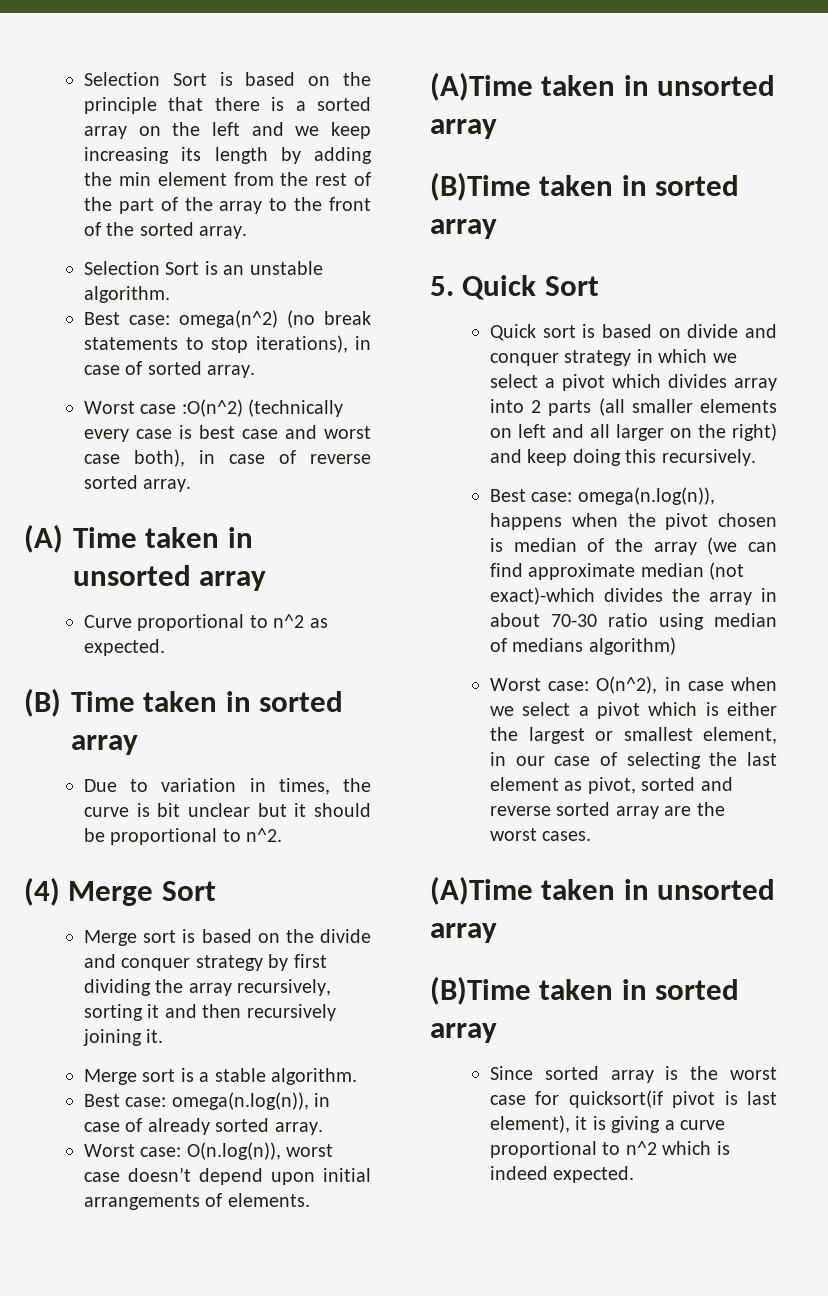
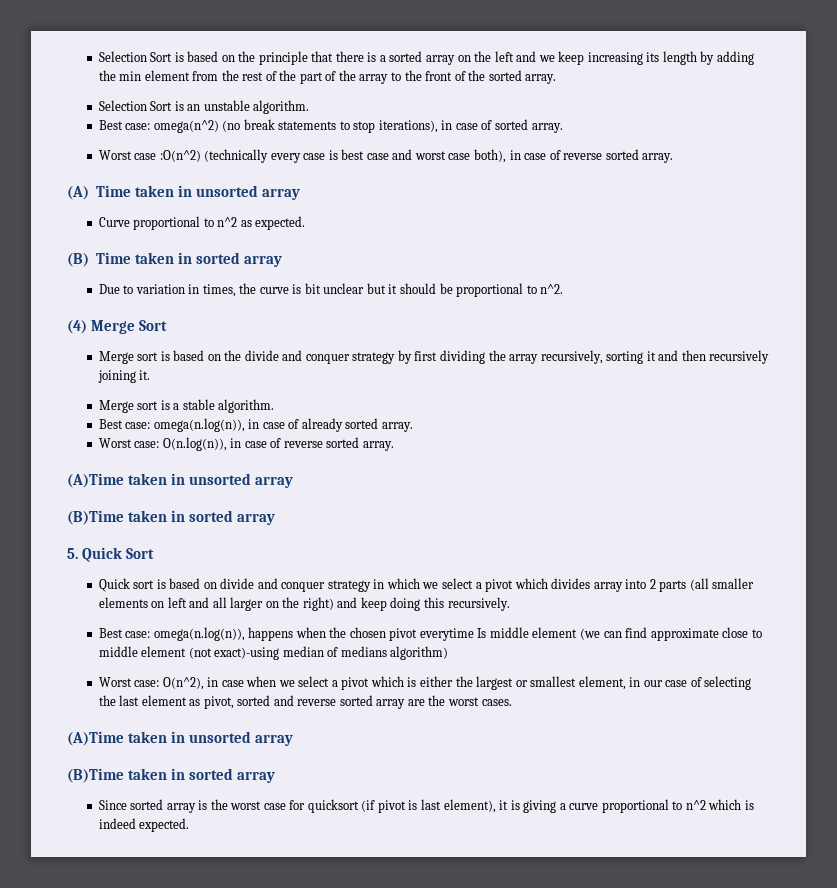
[286,1144,334,1157] [84,1167,371,1185] [84,1193,310,1210] worst case doesn’t depend upon initial arrangements of elements. -> [230,437,394,451] in case of reverse sorted array.
[665,513,777,530] [490,537,777,555] [490,562,745,580] [490,587,777,605] [490,613,705,630] pivot chosen is median of the array (we can find approximate median (not exact)-which divides the array in about 70-30 ratio using -> [349,627,762,641] [98,646,280,660] chosen pivot everytime Is middle element (we can find approximate close to middle element (not exact)-using
[568,1090,663,1108] quicksort(if -> [307,799,376,813] quicksort (if

